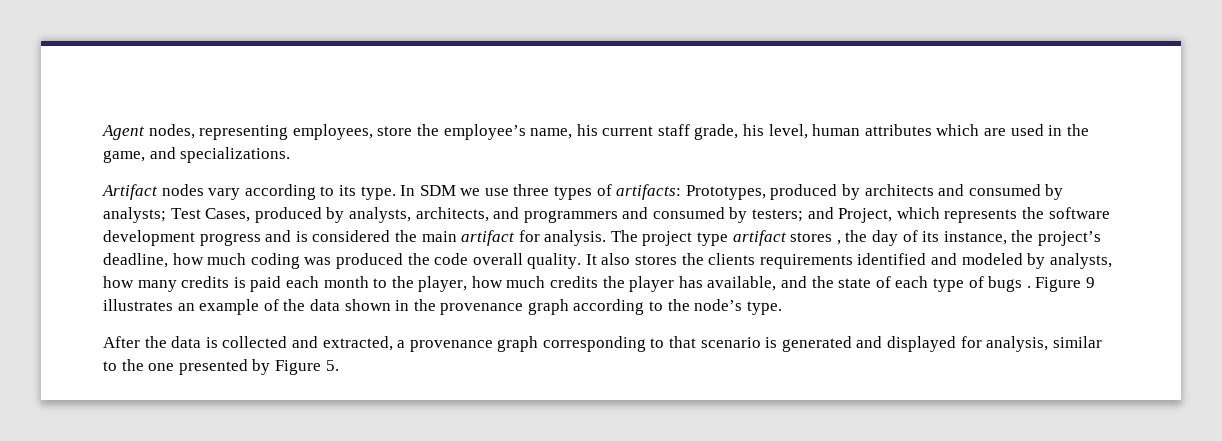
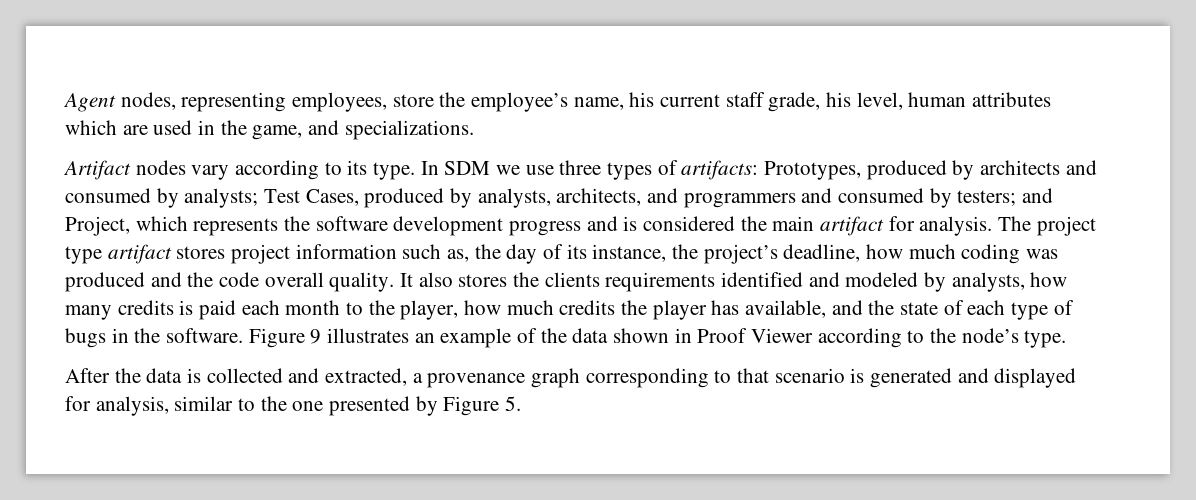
[836,240,841,245] , -> [231,244,470,264] project information such as,
(403, 261) none -> [150,272,182,287] and
[1026,286,1031,288] . -> [111,328,244,343] in the software.
[413,299,569,315] the provenance graph -> [697,328,814,343] Proof Viewer

